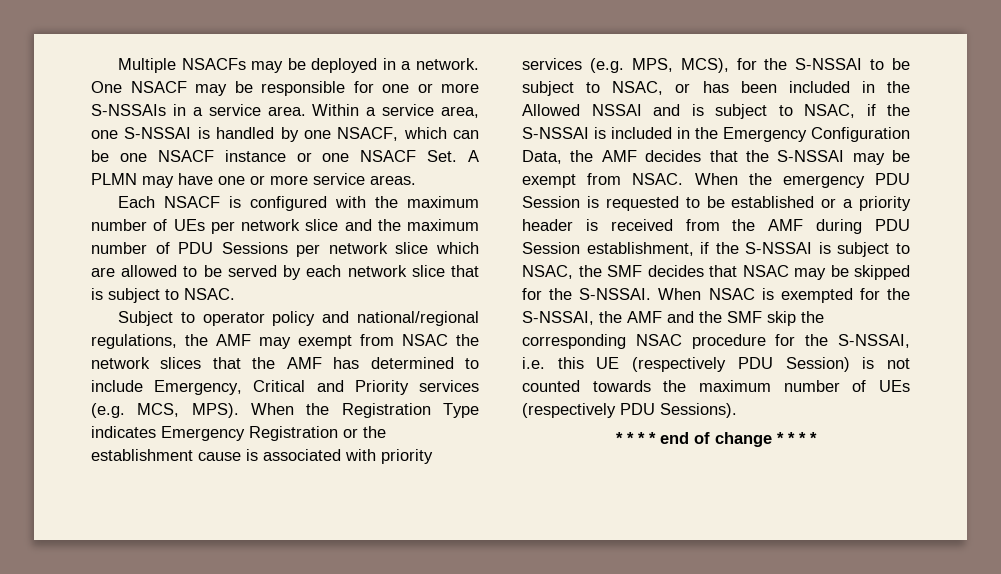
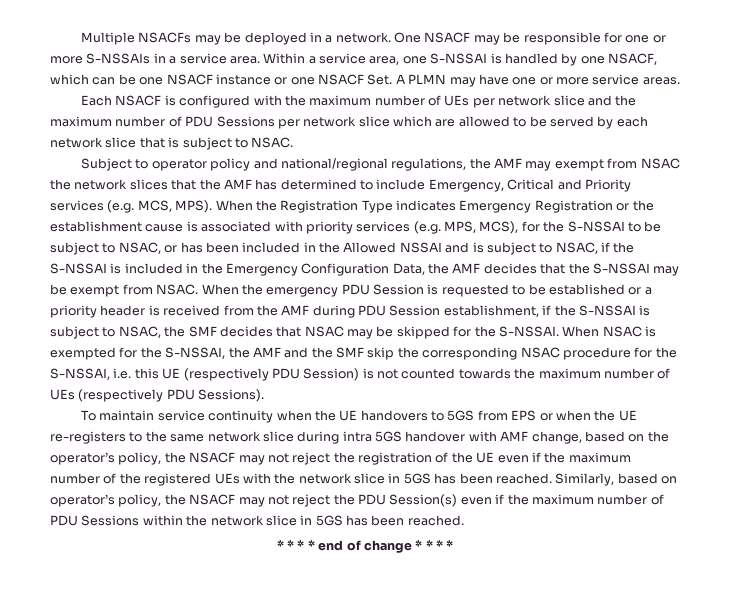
(737, 410) none -> [81,410,637,423] [50,431,669,444] [50,452,631,465] [50,473,677,486] [50,494,664,507] [50,515,464,526] // To maintain service continuity when the UE handovers to 5GS from EPS or when the UE re-registers to the same network slice during intra 5GS handover with AMF change, based on the operator’s policy, the NSACF may not reject the registration of the UE even if the maximum number of the registered UEs with the network slice in 5GS has been reached. Similarly, based on operator’s policy, the NSACF may not reject the PDU Session(s) even if the maximum number of PDU Sessions within the network slice in 5GS has been reached.

